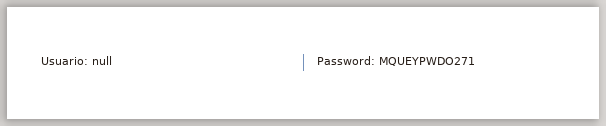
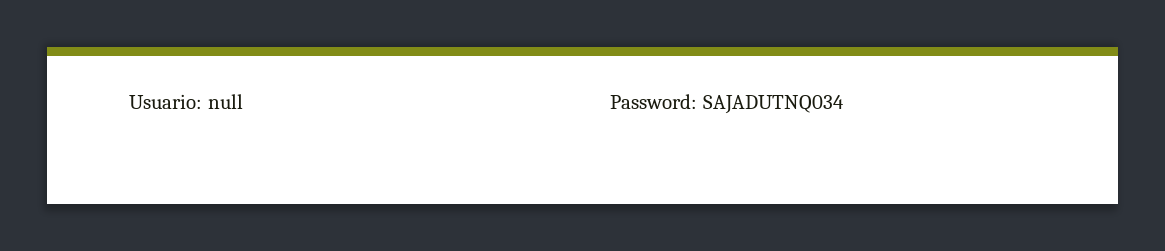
[379,57,475,66] MQUEYPWDO271 -> [702,95,844,114] SAJADUTNQ034

